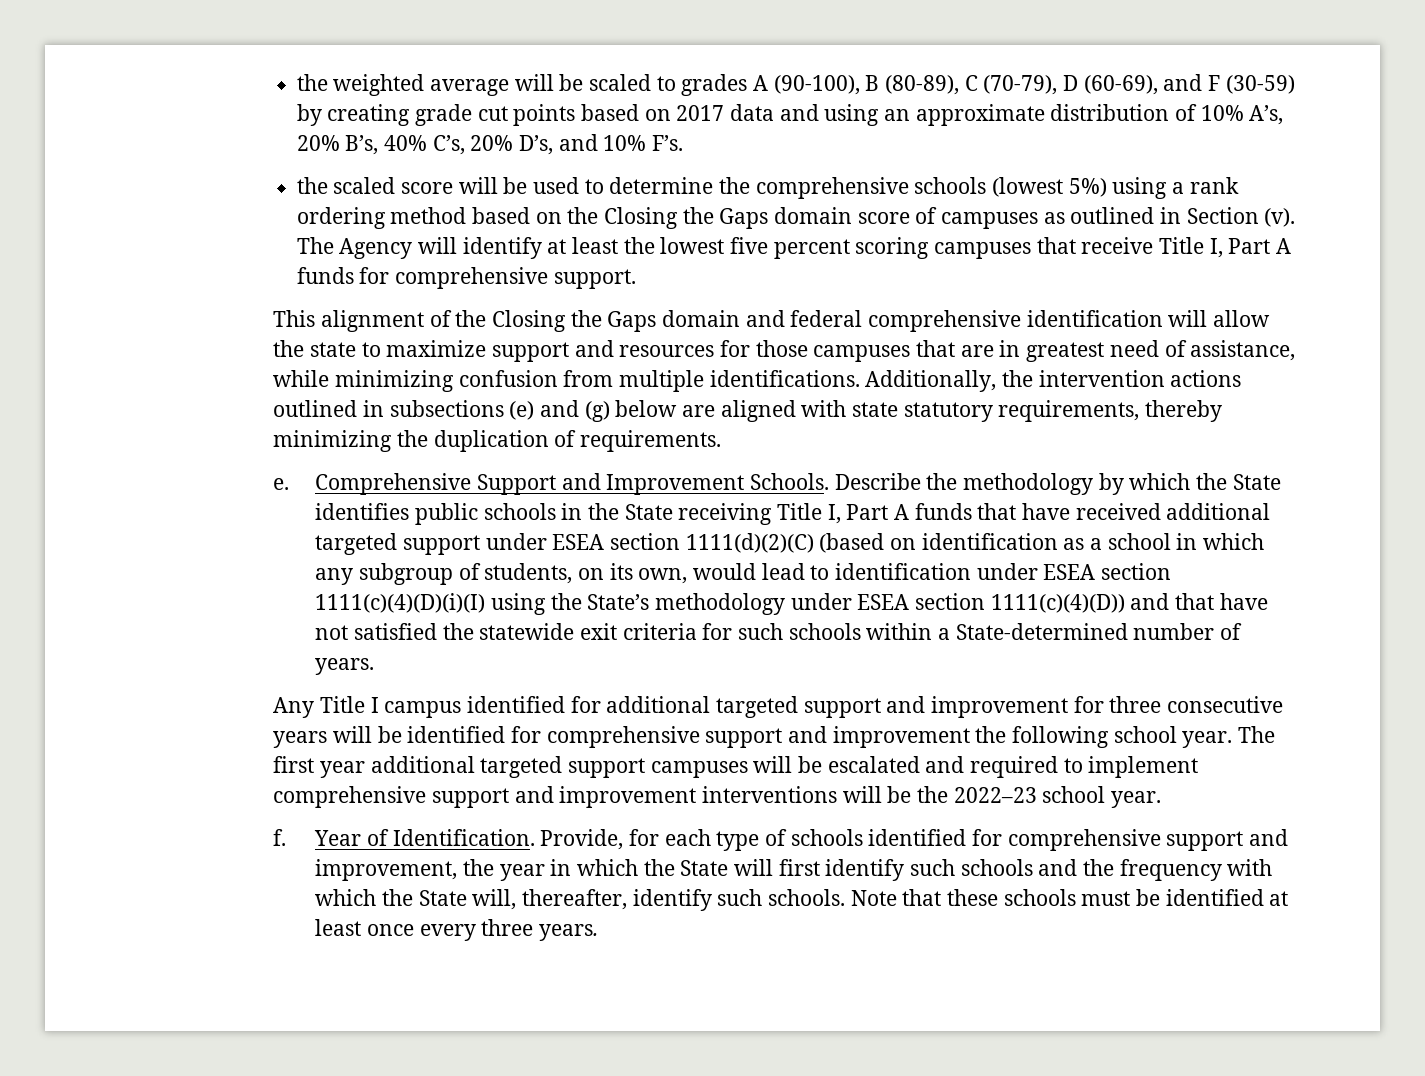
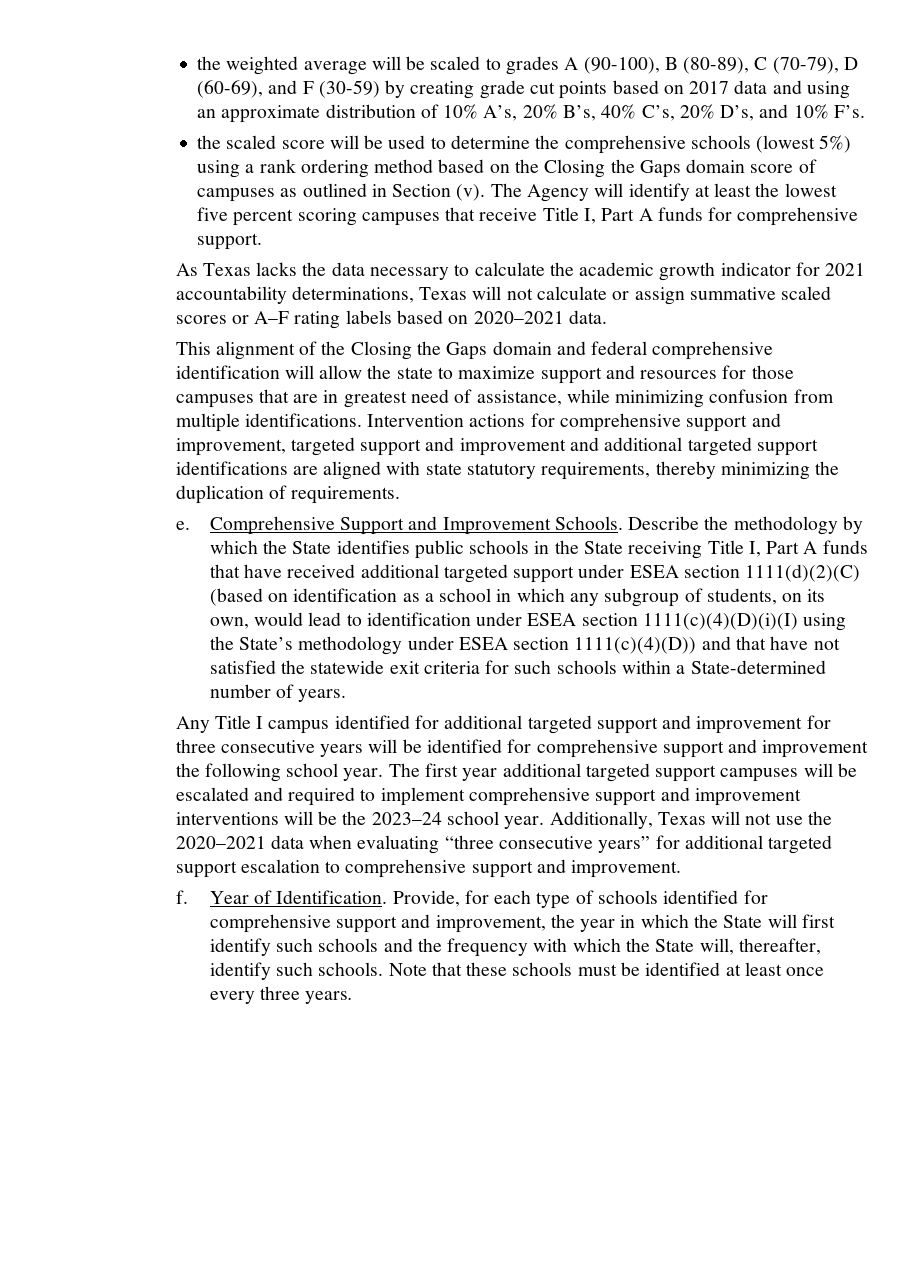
(636, 279) none -> [175,262,866,281] [175,286,832,305] [175,310,607,329] // As Texas lacks the data necessary to calculate the academic growth indicator for 2021 accountability determinations, Texas will not calculate or assign summative scaled scores or A–F rating labels based on 2020–2021 data.
[865,370,1242,392] [273,400,678,422] Additionally, the intervention actions outlined in subsections (e) and (g) below -> [367,413,781,432] [175,437,818,456] [175,461,288,475] Intervention actions for comprehensive support and improvement, targeted support and improvement and additional targeted support identifications
[953,786,1162,808] 2022–23 school year. -> [371,811,832,829] [175,835,833,854] [175,859,682,878] 2023–24 school year. Additionally, Texas will not use the 2020–2021 data when evaluating “three consecutive years” for additional targeted support escalation to comprehensive support and improvement.

